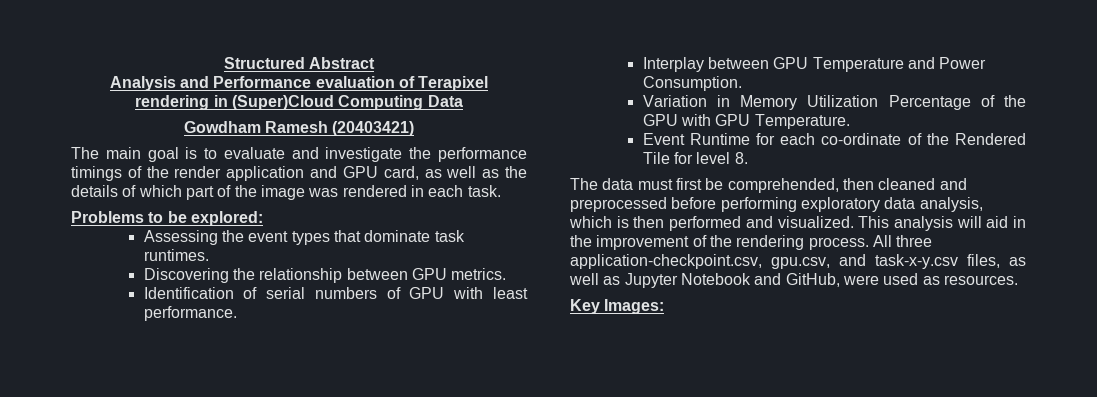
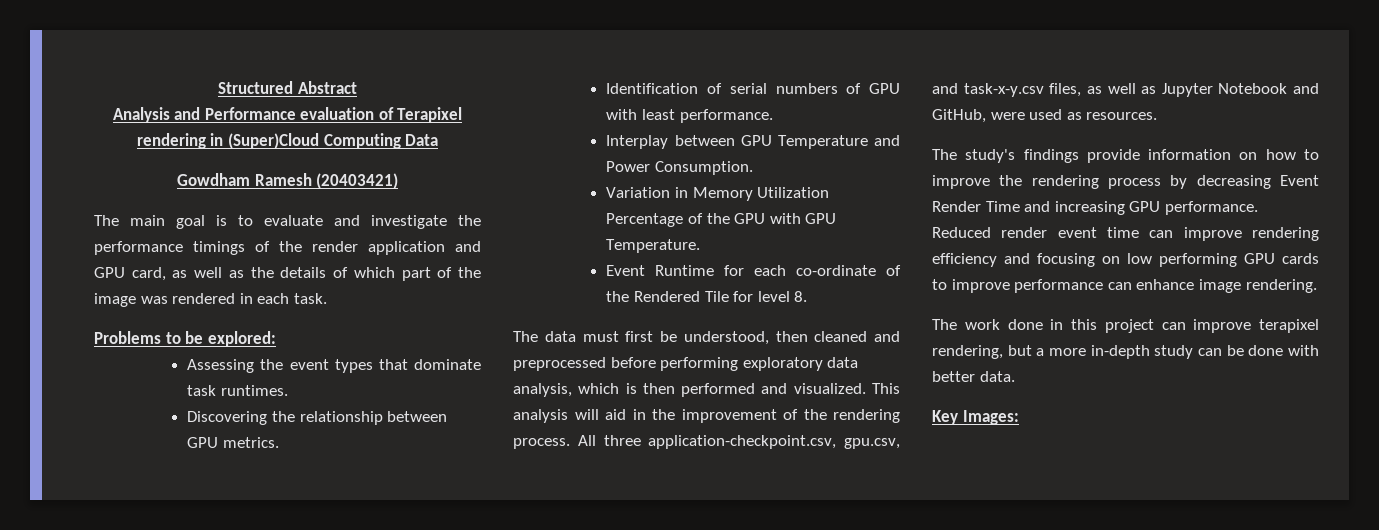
[727,178,839,193] comprehended, -> [683,331,769,345] understood,
(1018, 280) none -> [932,149,1319,163] [932,175,1319,189] [932,201,1258,215] [932,227,1319,241] [932,253,1319,267] [932,279,1317,293] [932,319,1319,333] [932,345,1319,359] [932,371,1015,382] // The study's findings provide information on how to improve the rendering process by decreasing Event Render Time and increasing GPU performance. Reduced render event time can improve rendering efficiency and focusing on low performing GPU cards to improve performance can enhance image rendering. // The work done in this project can improve terapixel rendering, but a more in-depth study can be done with better data.

